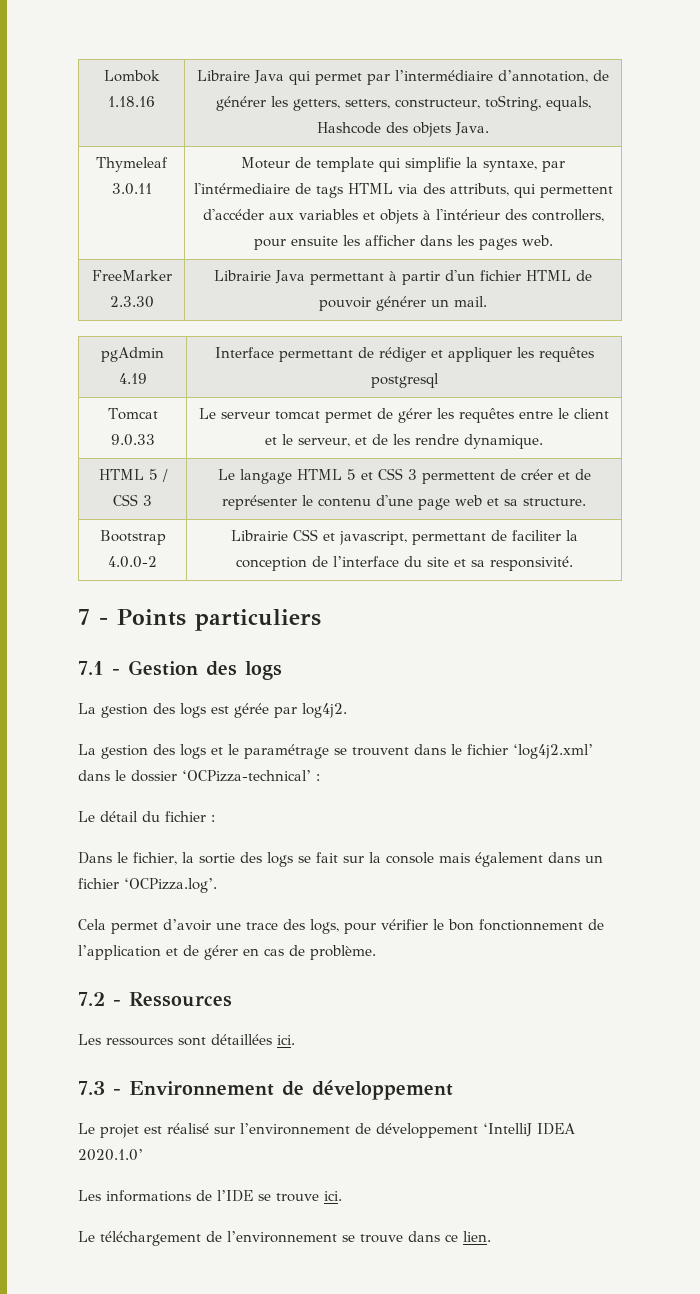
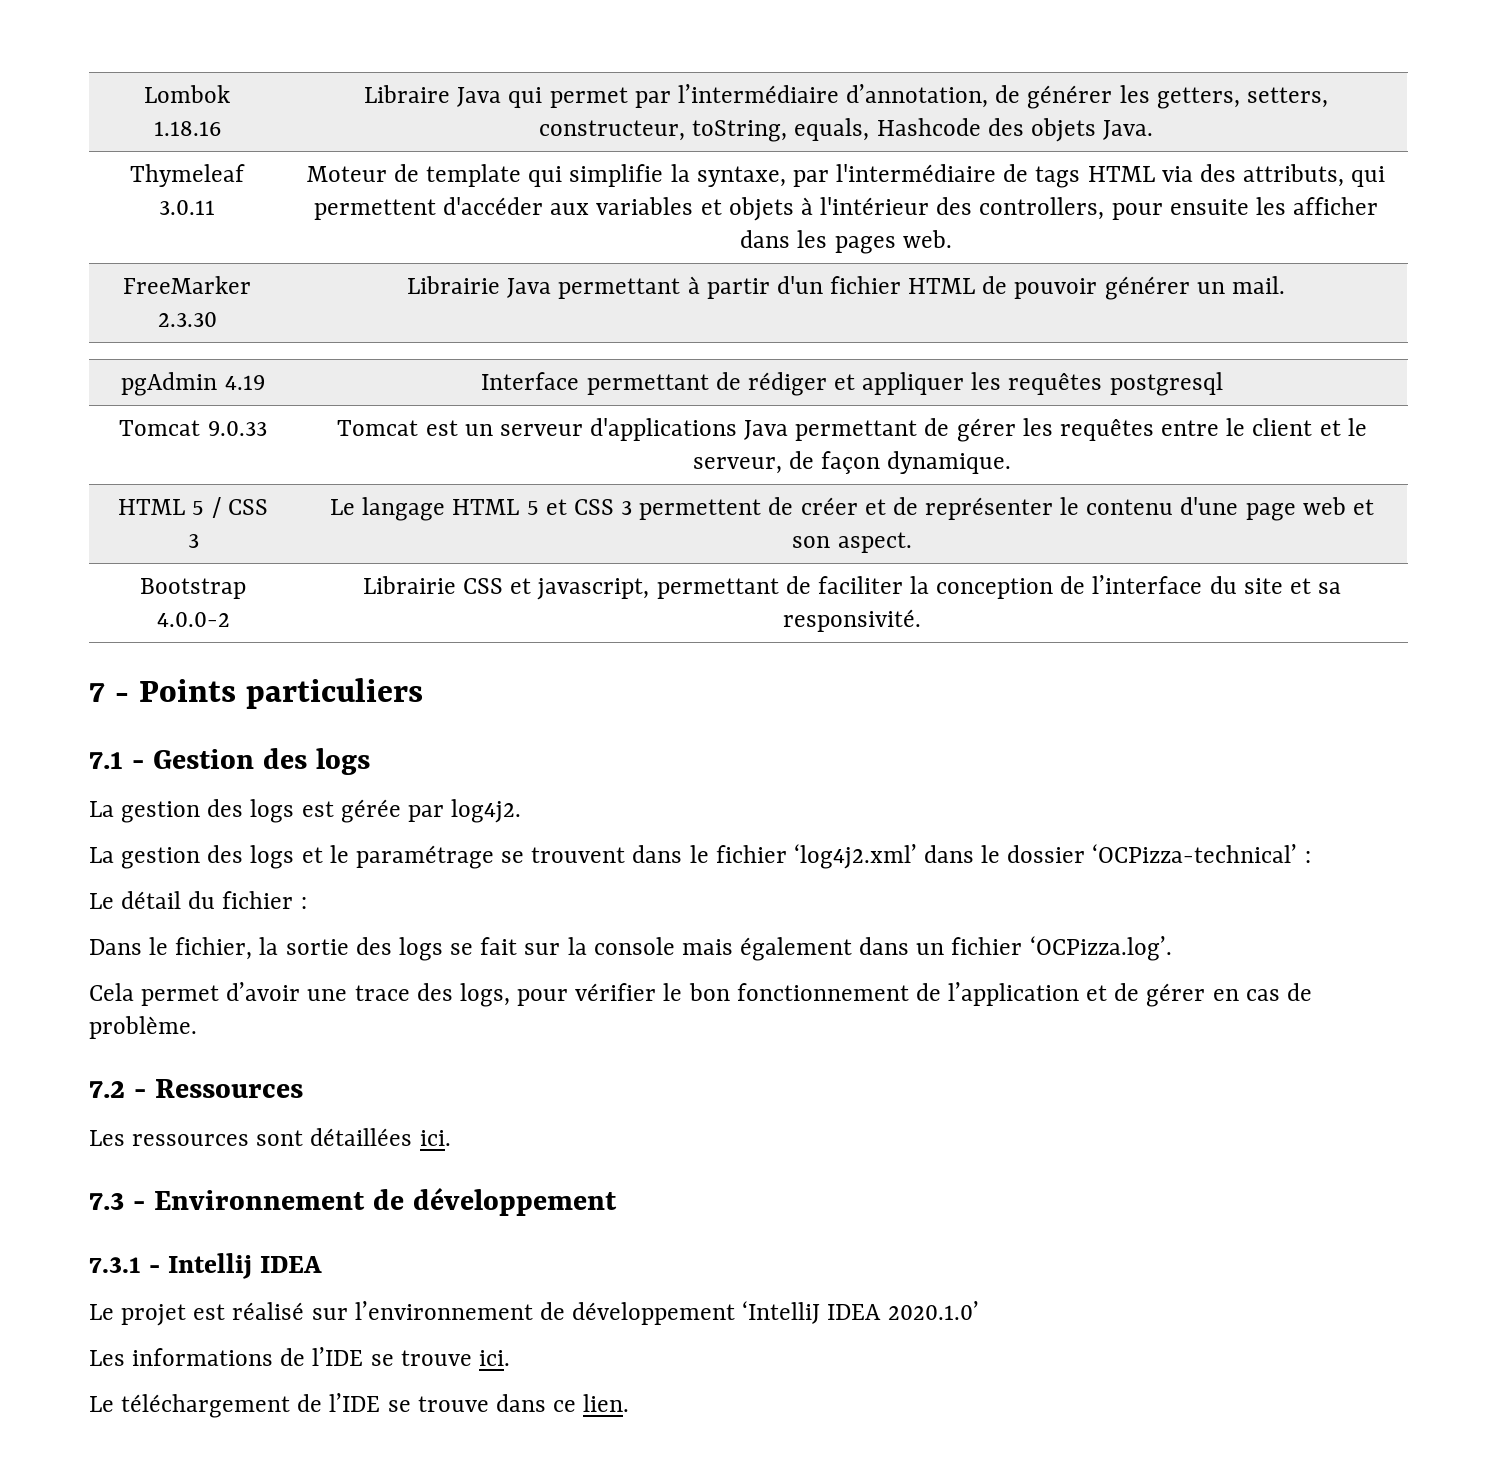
[193,183,290,194] l'intérmediaire -> [836,164,997,182] l'intermédiaire
[199,408,372,423] Le serveur tomcat permet -> [337,418,918,441] Tomcat est un serveur d'applications Java permettant
[354,434,459,445] et de les rendre -> [788,451,881,474] de façon
[503,498,586,506] sa structure. -> [792,532,912,553] son aspect.
(453, 1090) none -> [89,1253,322,1279] // 7.3.1 - Intellij IDEA
[227,1231,337,1243] l’environnement -> [329,1393,381,1412] l’IDE

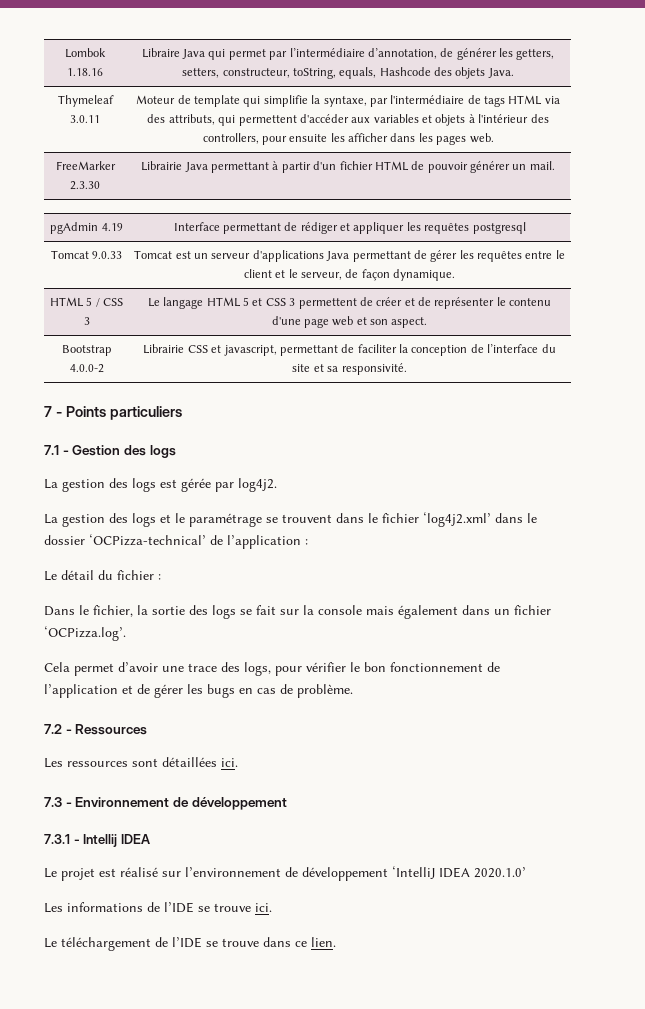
(1298, 853) none -> [210,535,301,549] de l’application
(1206, 995) none -> [187,684,235,698] les bugs

